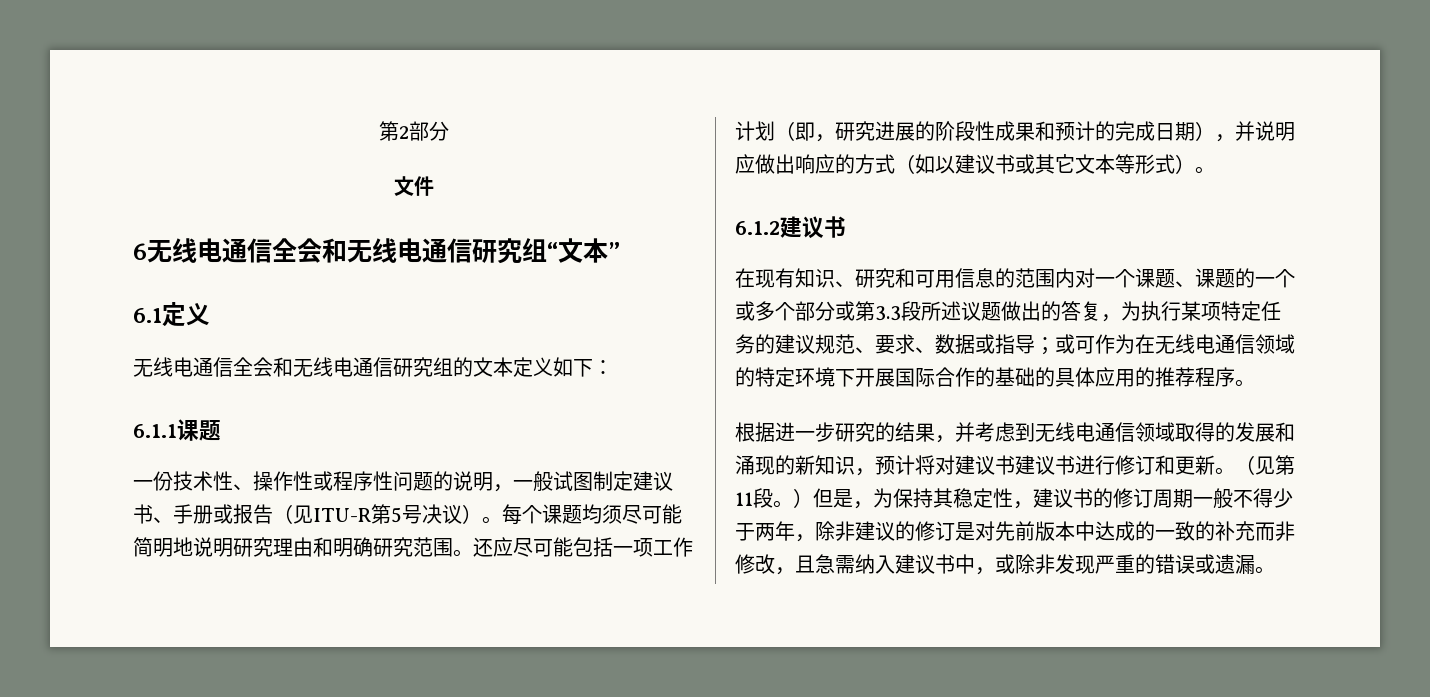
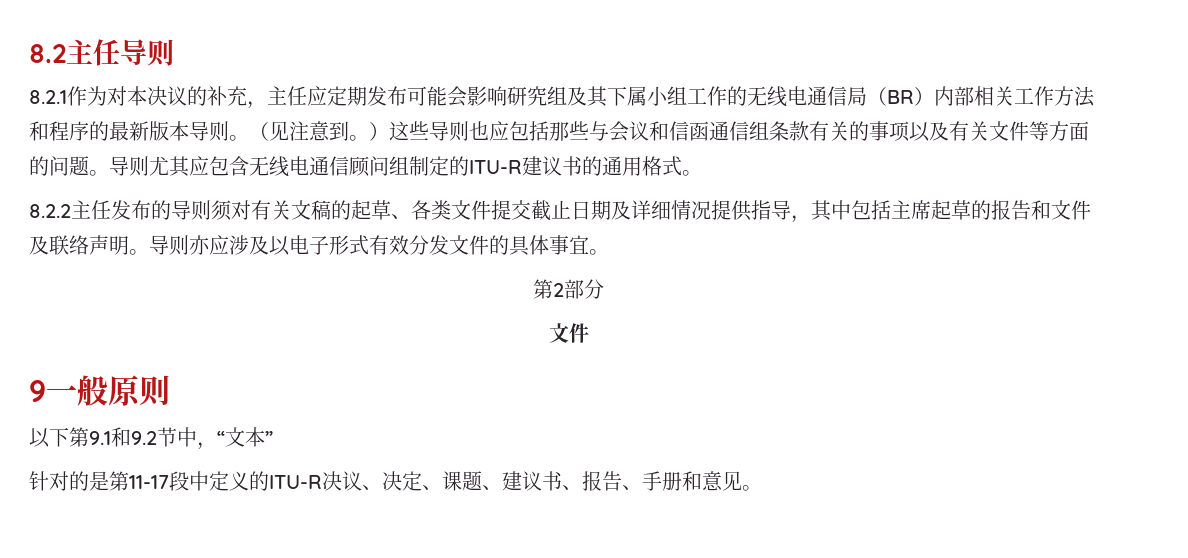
[379,121,449,141] [394,176,434,196] [133,238,620,264] [133,302,210,327] [133,357,613,377] [133,419,221,441] [133,471,673,492] [133,504,682,525] [133,537,693,557] [735,121,1295,142] [735,154,1215,174] [735,216,846,239] [735,268,1295,288] [735,301,1281,322] [735,334,1295,355] [735,367,1255,387] [735,422,1295,443] [735,455,1295,476] [735,488,1293,509] [735,521,1295,542] [735,554,1255,575] 第2部分 // 文件 // 6无线电通信全会和无线电通信研究组“文本” // 6.1定义 // 无线电通信全会和无线电通信研究组的文本定义如下： // 6.1.1课题 // 一份技术性、操作性或程序性问题的说明，一般试图制定建议书、手册或报告（见ITU-R第5号决议）。每个课题均须尽可能简明地说明研究理由和明确研究范围。还应尽可能包括一项工作计划（即，研究进展的阶段性成果和预计的完成日期），并说明应做出响应的方式（如以建议书或其它文本等形式）。 // 6.1.2建议书 // 在现有知识、研究和可用信息的范围内对一个课题、课题的一个或多个部分或第3.3段所述议题做出的答复，为执行某项特定任务的建议规范、要求、数据或指导；或可作为在无线电通信领域的特定环境下开展国际合作的基础的具体应用的推荐程序。 // 根据进一步研究的结果，并考虑到无线电通信领域取得的发展和涌现的新知识，预计将对建议书建议书进行修订和更新。（见第11段。）但是，为保持其稳定性，建议书的修订周期一般不得少于两年，除非建议的修订是对先前版本中达成的一致的补充而非修改，且急需纳入建议书中，或除非发现严重的错误或遗漏 -> [29,39,174,67] [29,86,1095,109] [29,121,1089,142] [29,156,702,177] [29,200,1091,223] [29,235,609,256] [533,279,604,299] [548,323,589,343] [29,375,170,406] [29,427,273,450] [29,471,742,491] 8.2主任导则 // 8.2.1作为对本决议的补充，主任应定期发布可能会影响研究组及其下属小组工作的无线电通信局（BR）内部相关工作方法和程序的最新版本导则。（见注意到。）这些导则也应包括那些与会议和信函通信组条款有关的事项以及有关文件等方面的问题。导则尤其应包含无线电通信顾问组制定的ITU-R建议书的通用格式。 // 8.2.2主任发布的导则须对有关文稿的起草、各类文件提交截止日期及详细情况提供指导，其中包括主席起草的报告和文件及联络声明。导则亦应涉及以电子形式有效分发文件的具体事宜。 // 第2部分 // 文件 // 9一般原则 // 以下第9.1和9.2节中，“文本” // 针对的是第11-17段中定义的ITU-R决议、决定、课题、建议书、报告、手册和意见

